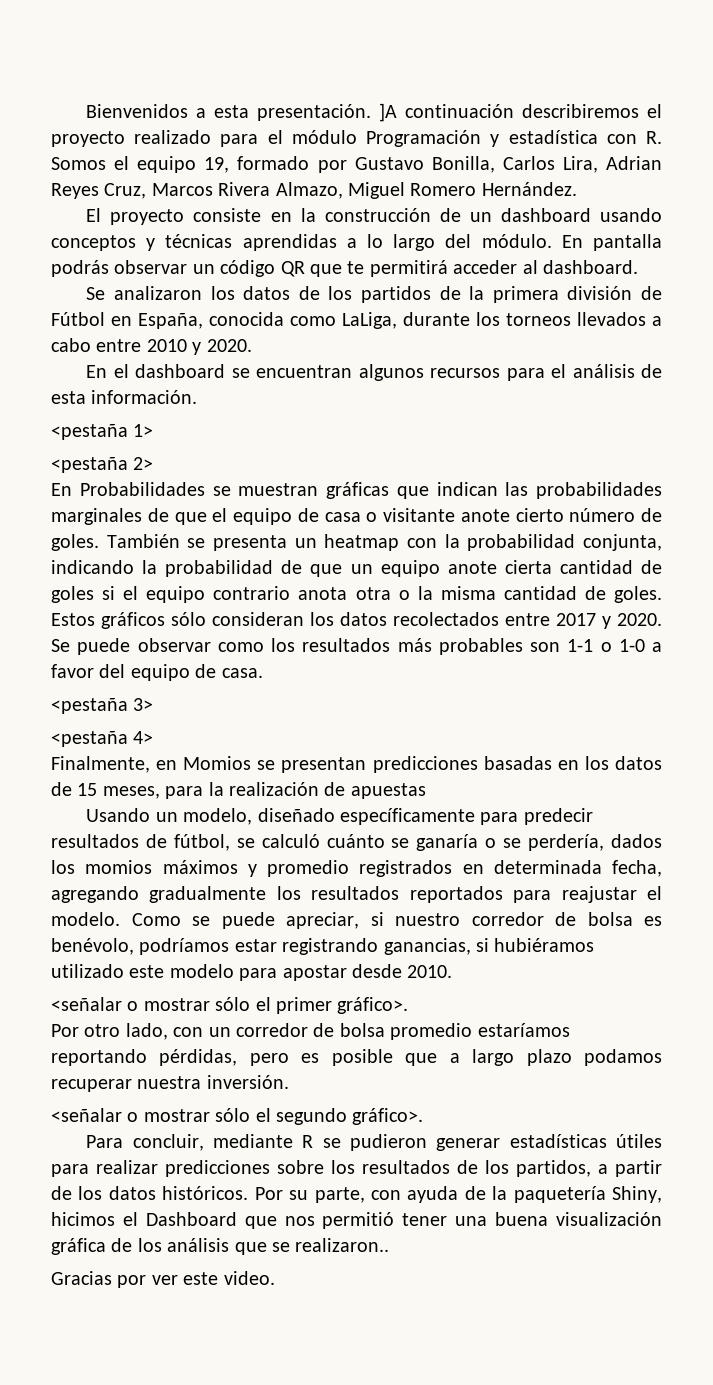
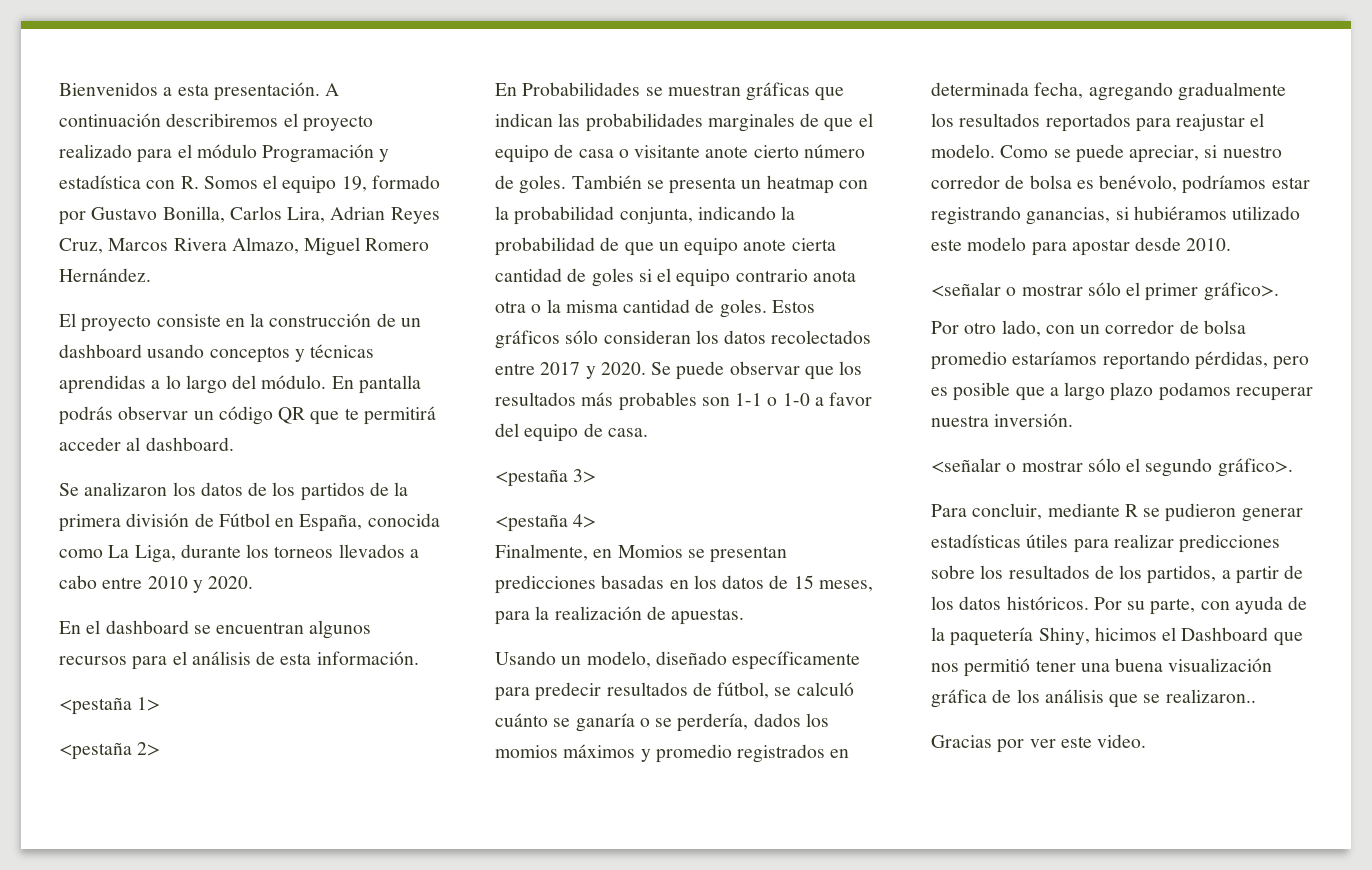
[379,103,398,122] ]A -> [325,83,340,96] A
[342,312,397,329] LaLiga, -> [108,545,176,563] La Liga,
[217,642,264,652] como -> [804,366,834,380] que
[350,783,426,799] apuestas -> [671,608,745,625] apuestas.

